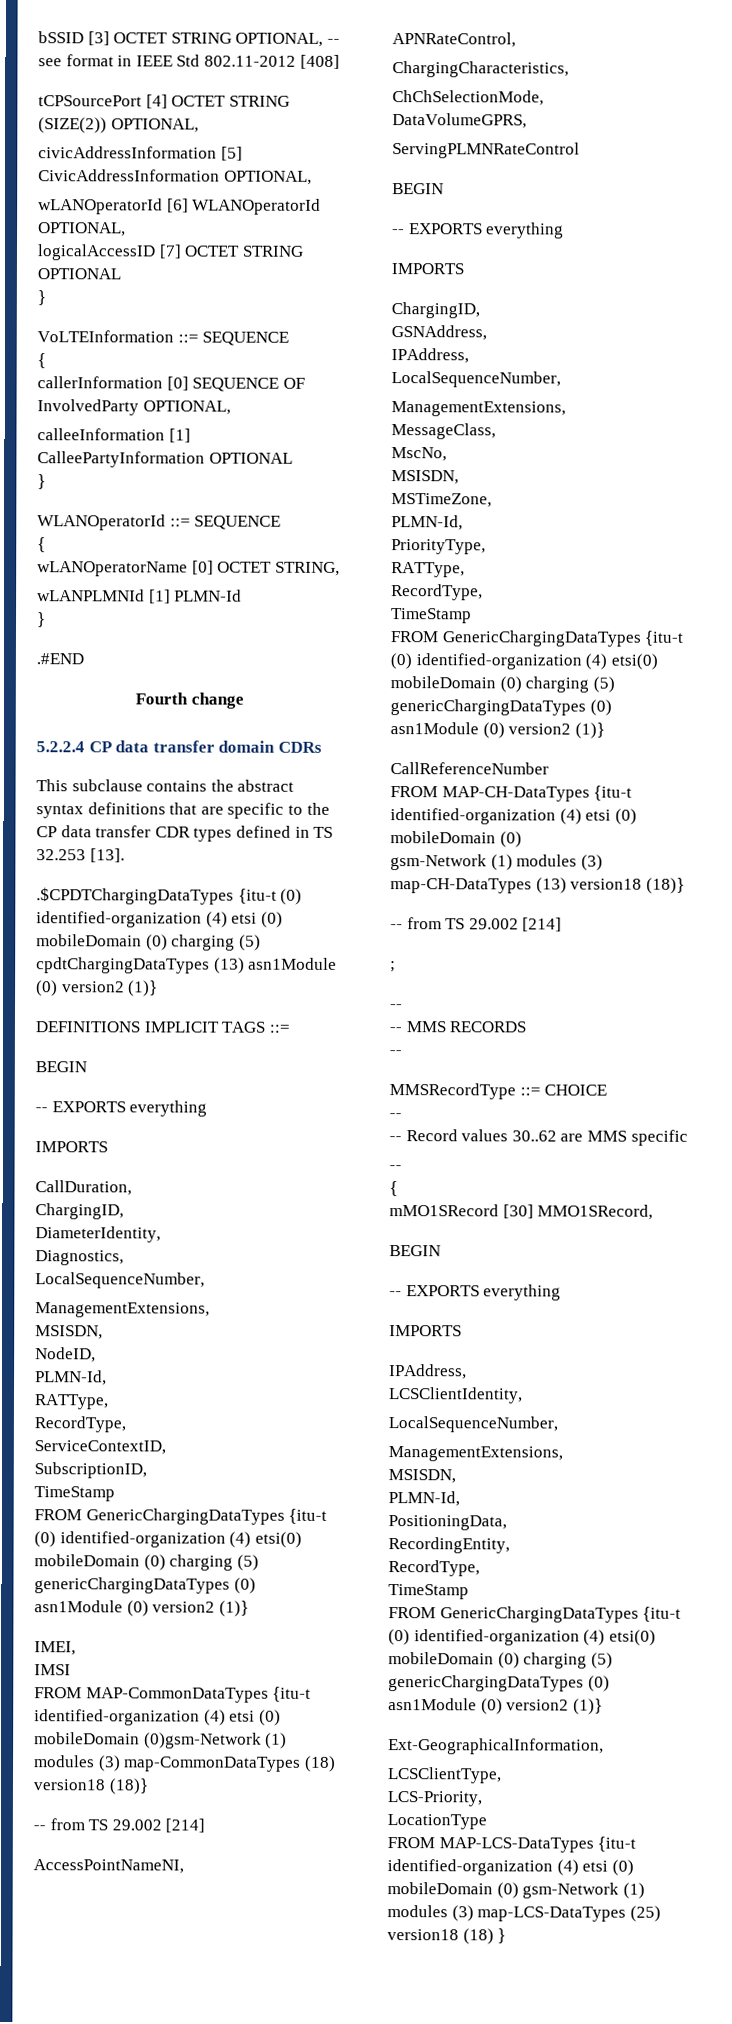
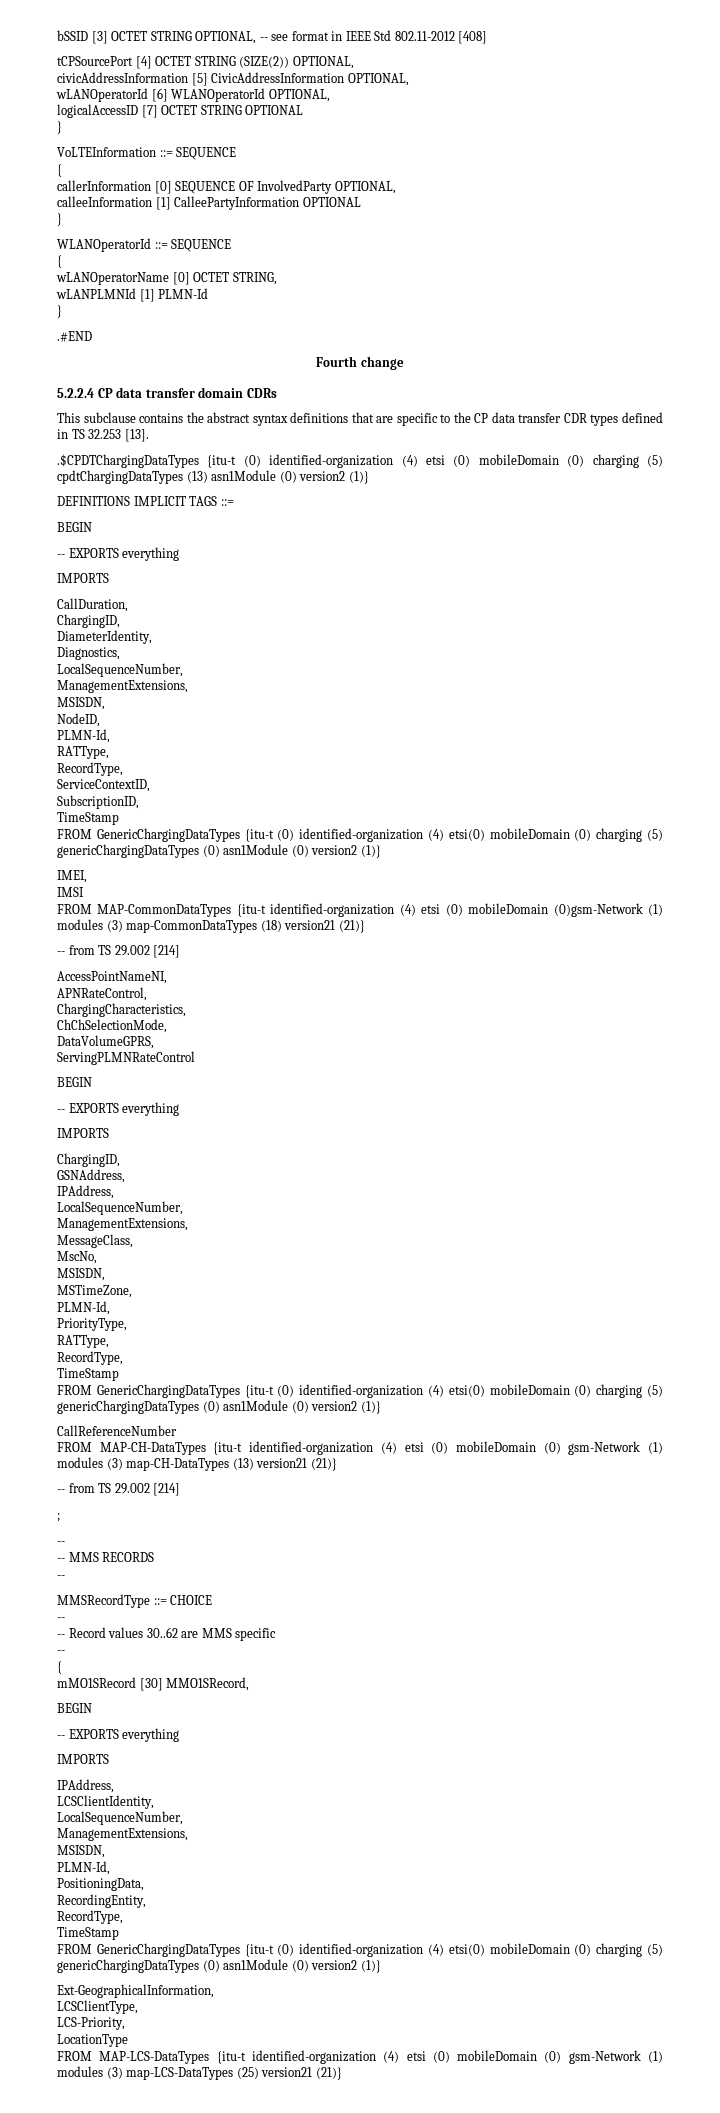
[33,1778,148,1795] version18 (18)} -> [284,920,365,933] version21 (21)}
(522, 839) // -> (561, 1448) none
[570,877,685,894] version18 (18)} -> [256,1458,337,1471] version21 (21)}
[387,1928,507,1945] version18 (18) } -> [261,2067,342,2080] version21 (21)}

